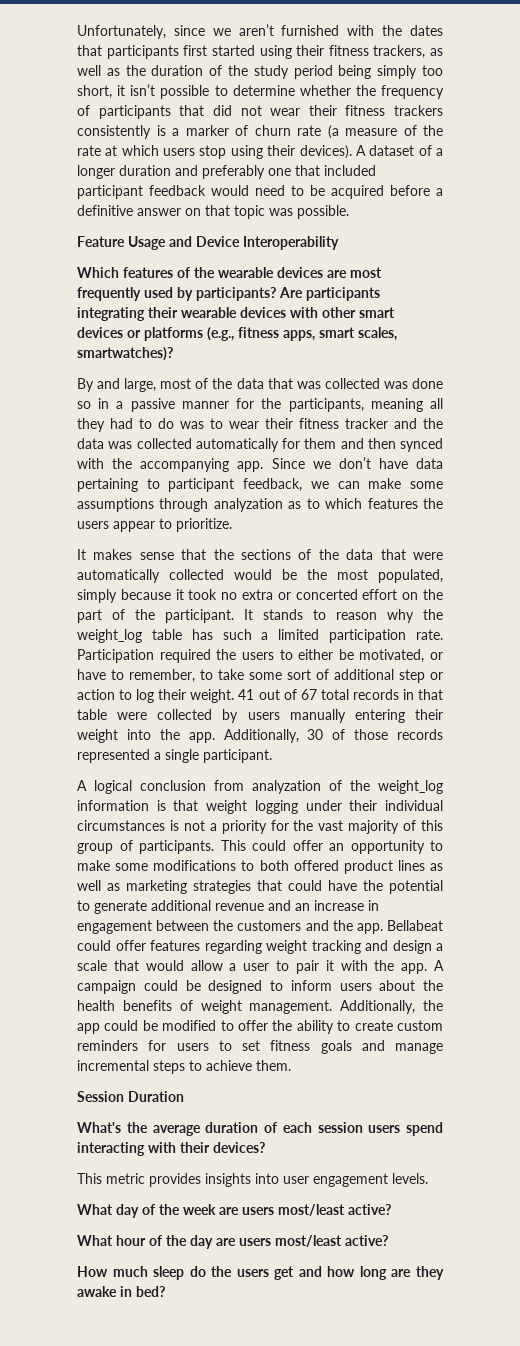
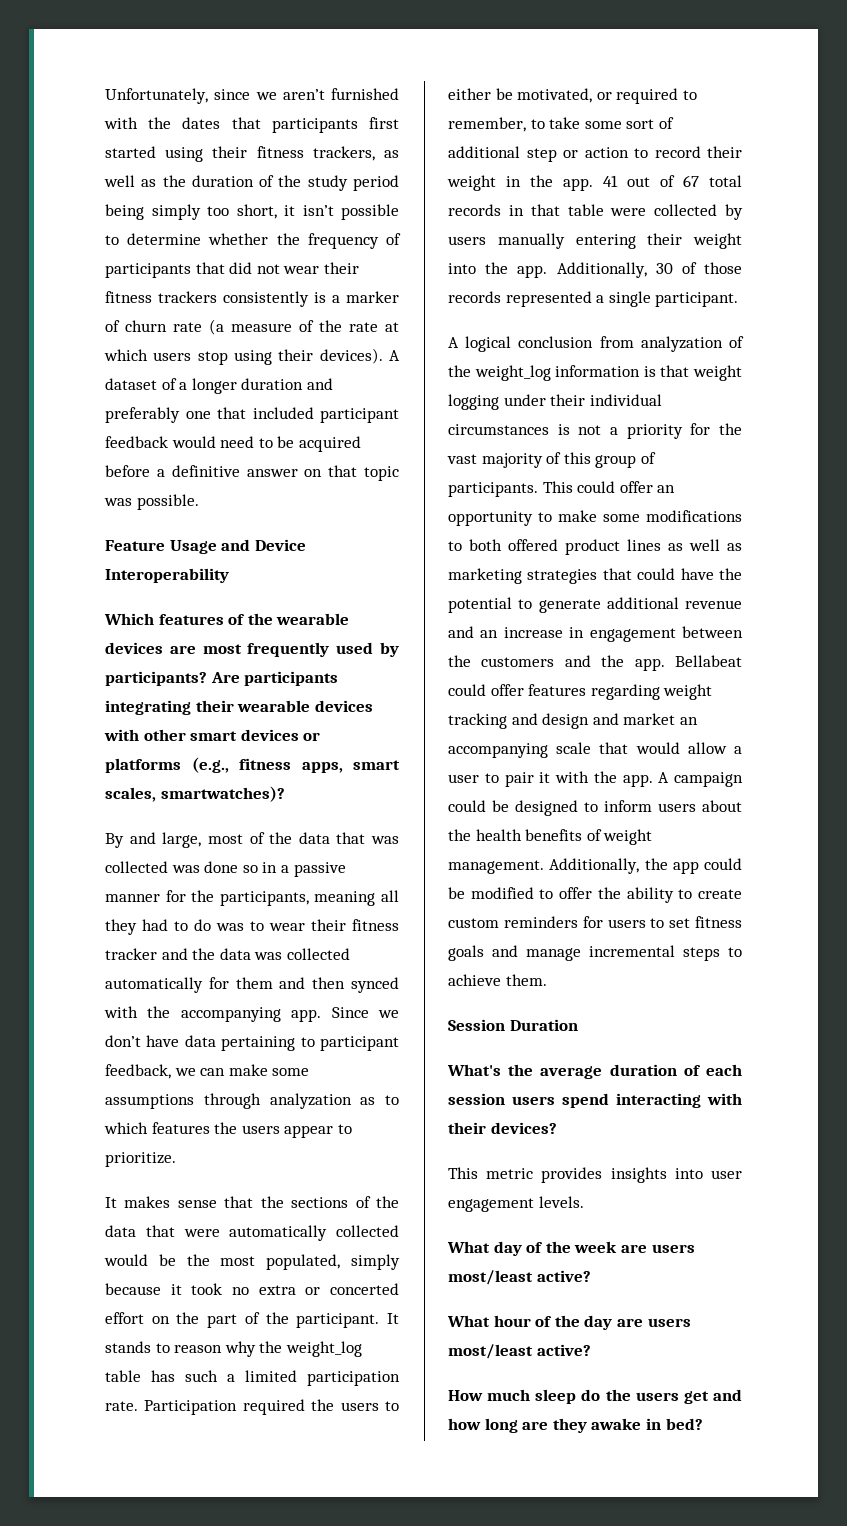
[77,669,106,680] have -> [616,88,679,104] required
[136,689,235,703] log their weight. -> [654,146,742,158] [447,175,593,191] record their weight in the app.
[436,943,443,951] a -> [592,713,698,725] [448,743,548,758] and market an accompanying

